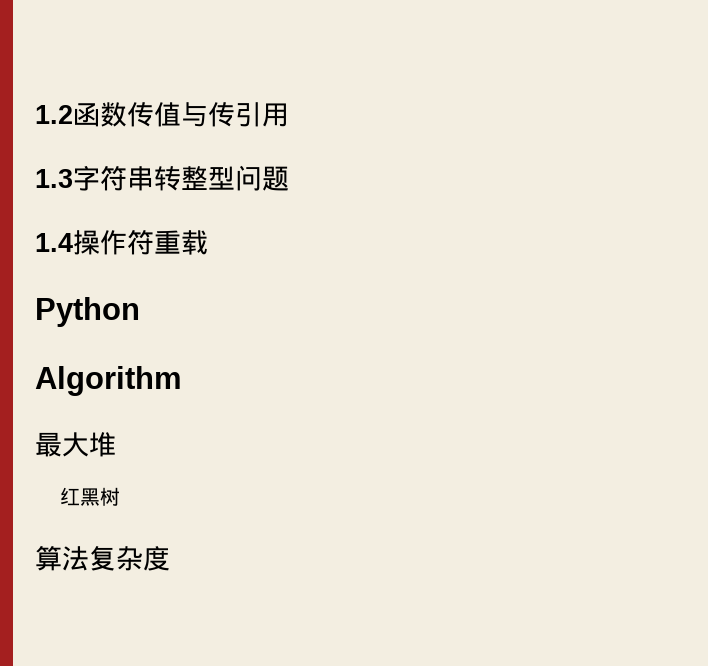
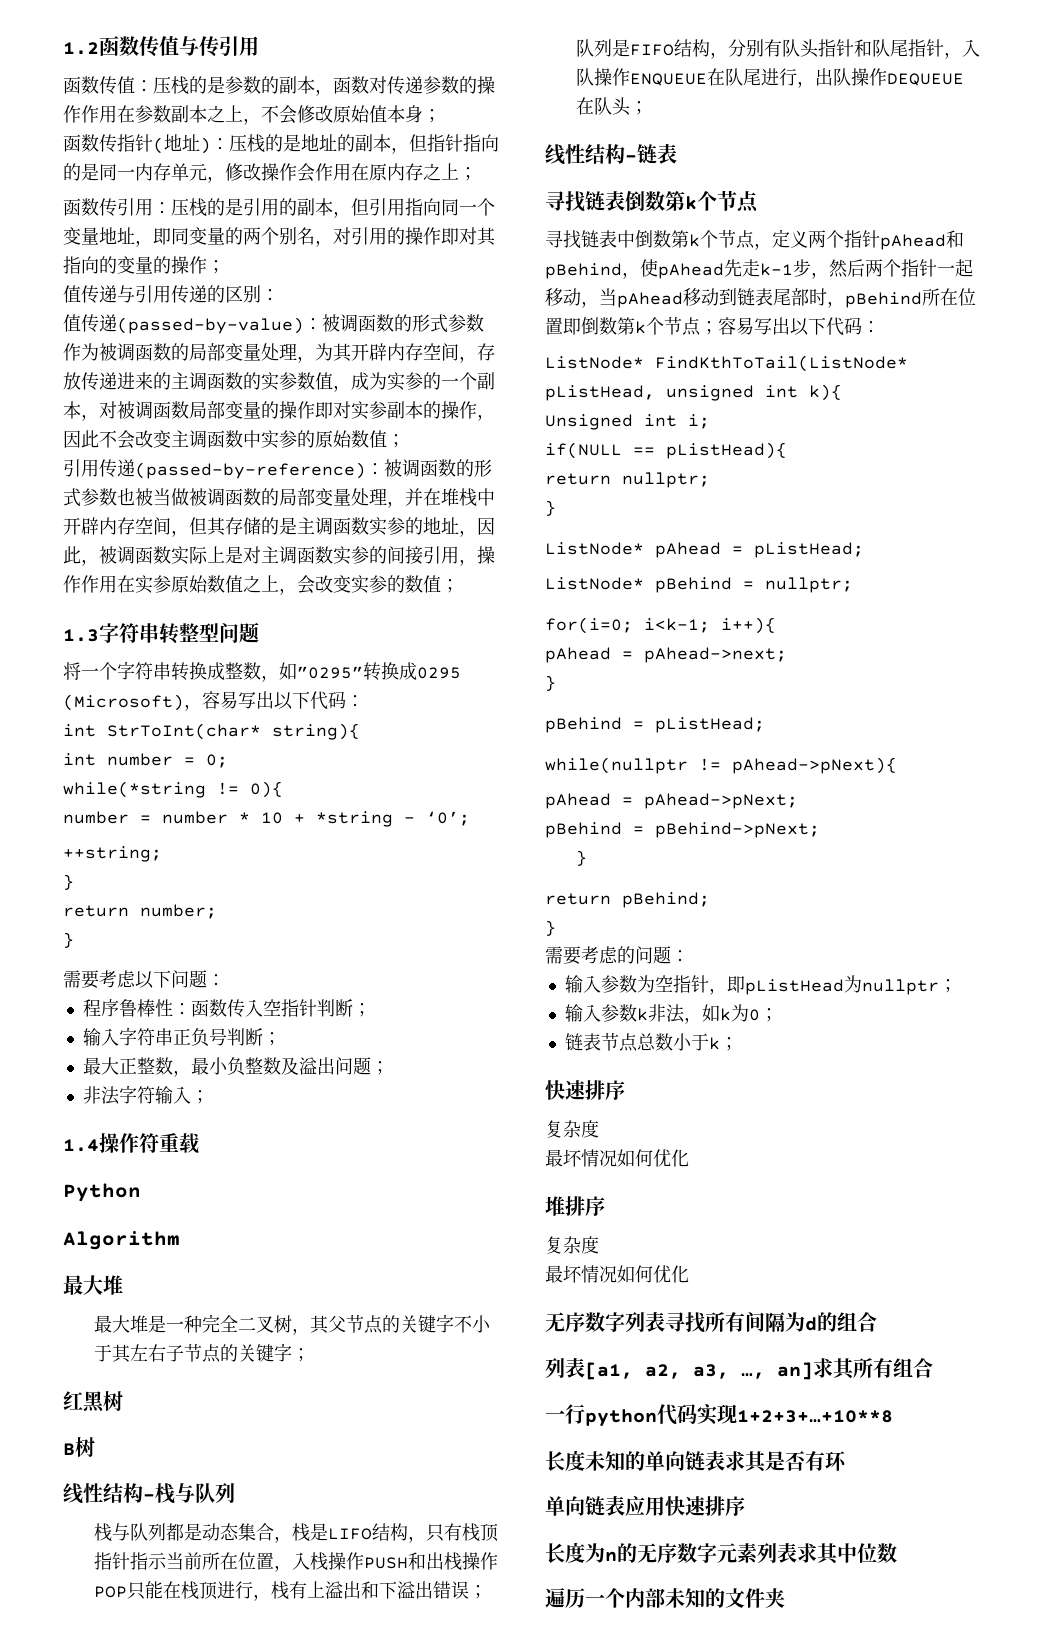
(289, 115) none -> [63,76,495,96] [63,105,441,125] [63,134,499,154] [63,163,477,183] [63,198,495,218] [63,227,496,247] [63,256,225,274] [63,285,279,304] [63,314,484,334] [63,343,495,363] [63,372,495,392] [63,401,495,421] [63,430,405,449] [63,459,492,479] [63,488,495,508] [63,517,495,537] [63,546,495,566] [63,575,459,595] // 函数传值：压栈的是参数的副本，函数对传递参数的操作作用在参数副本之上，不会修改原始值本身； // 函数传指针(地址)：压栈的是地址的副本，但指针指向的是同一内存单元，修改操作会作用在原内存之上； // 函数传引用：压栈的是引用的副本，但引用指向同一个变量地址，即同变量的两个别名，对引用的操作即对其指向的变量的操作； // 值传递与引用传递的区别： // 值传递(passed-by-value)：被调函数的形式参数作为被调函数的局部变量处理，为其开辟内存空间，存放传递进来的主调函数的实参数值，成为实参的一个副本，对被调函数局部变量的操作即对实参副本的操作，因此不会改变主调函数中实参的原始数值； // 引用传递(passed-by-reference)：被调函数的形式参数也被当做被调函数的局部变量处理，并在堆栈中开辟内存空间，但其存储的是主调函数实参的地址，因此，被调函数实际上是对主调函数实参的间接引用，操作作用在实参原始数值之上，会改变实参的数值；
(289, 178) none -> [63,661,461,682] [63,691,364,711] [63,723,360,740] [63,753,228,768] [63,781,283,798] [63,811,470,827] [63,846,162,862] [63,874,74,890] [63,904,217,919] [63,932,74,948] [63,970,225,989] [82,999,371,1018] [82,1027,281,1047] [82,1057,389,1077] [82,1085,209,1105] // 将一个字符串转换成整数，如”0295”转换成0295 (Microsoft)，容易写出以下代码： // int StrToInt(char* string){ // int number = 0; // while(*string != 0){ // number = number * 10 + *string – ‘0’; // ++string; // } // return number; // } // 需要考虑以下问题： // 程序鲁棒性：函数传入空指针判断； // 输入字符串正负号判断； // 最大正整数，最小负整数及溢出问题； // 非法字符输入；
[59,487,120,506] [35,545,170,571] 红黑树 // 算法复杂度 -> [94,1314,492,1335] [94,1343,311,1363] [63,1391,123,1413] [63,1437,95,1457] [63,1483,235,1504] [94,1523,500,1543] [94,1552,499,1572] [94,1581,488,1601] [576,39,981,59] [576,68,965,88] [576,97,649,116] [545,144,677,165] [545,190,759,213] [545,229,964,250] [545,259,973,279] [545,288,976,308] [545,317,880,336] [545,355,908,372] [545,384,842,401] [545,414,710,430] [545,442,787,459] [545,472,710,488] [545,500,556,516] [545,542,864,558] [545,577,853,593] [545,617,776,634] [545,647,787,663] [545,675,556,691] [545,717,765,733] [545,757,897,774] [545,793,798,809] [545,822,820,838] [576,850,588,866] [545,892,710,908] [545,920,556,936] [545,946,689,965] [564,975,957,995] [564,1004,778,1024] [564,1033,738,1052] [545,1080,625,1100] [545,1120,599,1138] [545,1149,689,1167] [545,1196,605,1216] [545,1236,599,1254] [545,1265,689,1283] [545,1312,877,1333] [545,1358,933,1380] [545,1404,893,1427] [545,1450,847,1473] [545,1496,745,1516] [545,1542,897,1565] [545,1588,785,1608] 最大堆是一种完全二叉树，其父节点的关键字不小于其左右子节点的关键字； // 红黑树 // B树 // 线性结构-栈与队列 // 栈与队列都是动态集合，栈是LIFO结构，只有栈顶指针指示当前所在位置，入栈操作PUSH和出栈操作POP只能在栈顶进行，栈有上溢出和下溢出错误；队列是FIFO结构，分别有队头指针和队尾指针，入队操作ENQUEUE在队尾进行，出队操作DEQUEUE在队头； // 线性结构-链表 // 寻找链表倒数第k个节点 // 寻找链表中倒数第k个节点，定义两个指针pAhead和pBehind，使pAhead先走k-1步，然后两个指针一起移动，当pAhead移动到链表尾部时，pBehind所在位置即倒数第k个节点；容易写出以下代码： // ListNode* FindKthToTail(ListNode* pListHead, unsigned int k){ // Unsigned int i; // if(NULL == pListHead){ // return nullptr; // } // ListNode* pAhead = pListHead; // ListNode* pBehind = nullptr; // for(i=0; i<k-1; i++){ // pAhead = pAhead->next; // } // pBehind = pListHead; // while(nullptr != pAhead->pNext){ // pAhead = pAhead->pNext; // pBehind = pBehind->pNext; // } // return pBehind; // } // 需要考虑的问题： // 输入参数为空指针，即pListHead为nullptr； // 输入参数k非法，如k为0； // 链表节点总数小于k； // 快速排序 // 复杂度 // 最坏情况如何优化 // 堆排序 // 复杂度 // 最坏情况如何优化 // 无序数字列表寻找所有间隔为d的组合 // 列表[a1, a2, a3, …, an]求其所有组合 // 一行python代码实现1+2+3+…+10**8 // 长度未知的单向链表求其是否有环 // 单向链表应用快速排序 // 长度为n的无序数字元素列表求其中位数 // 遍历一个内部未知的文件夹

